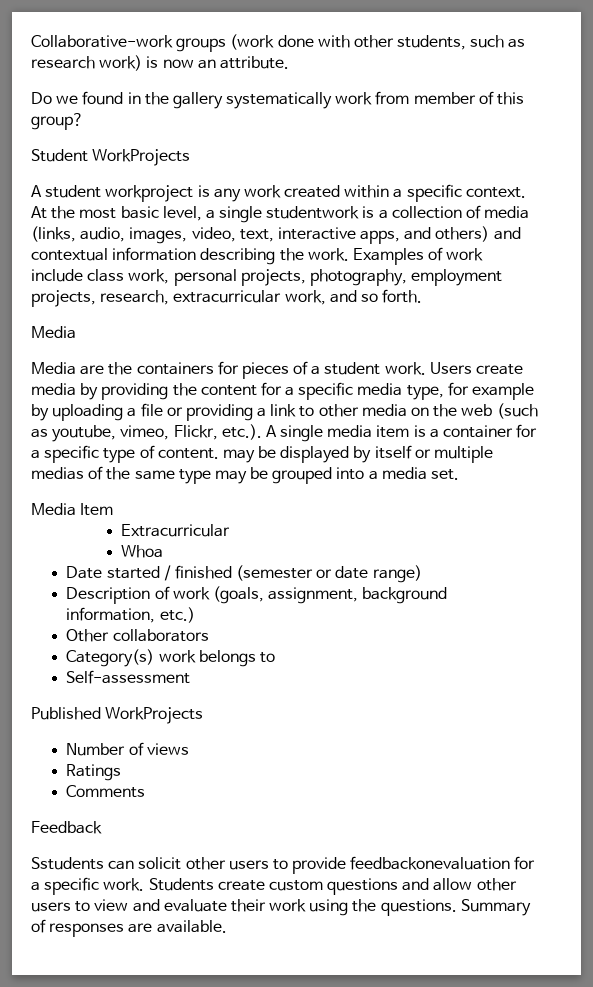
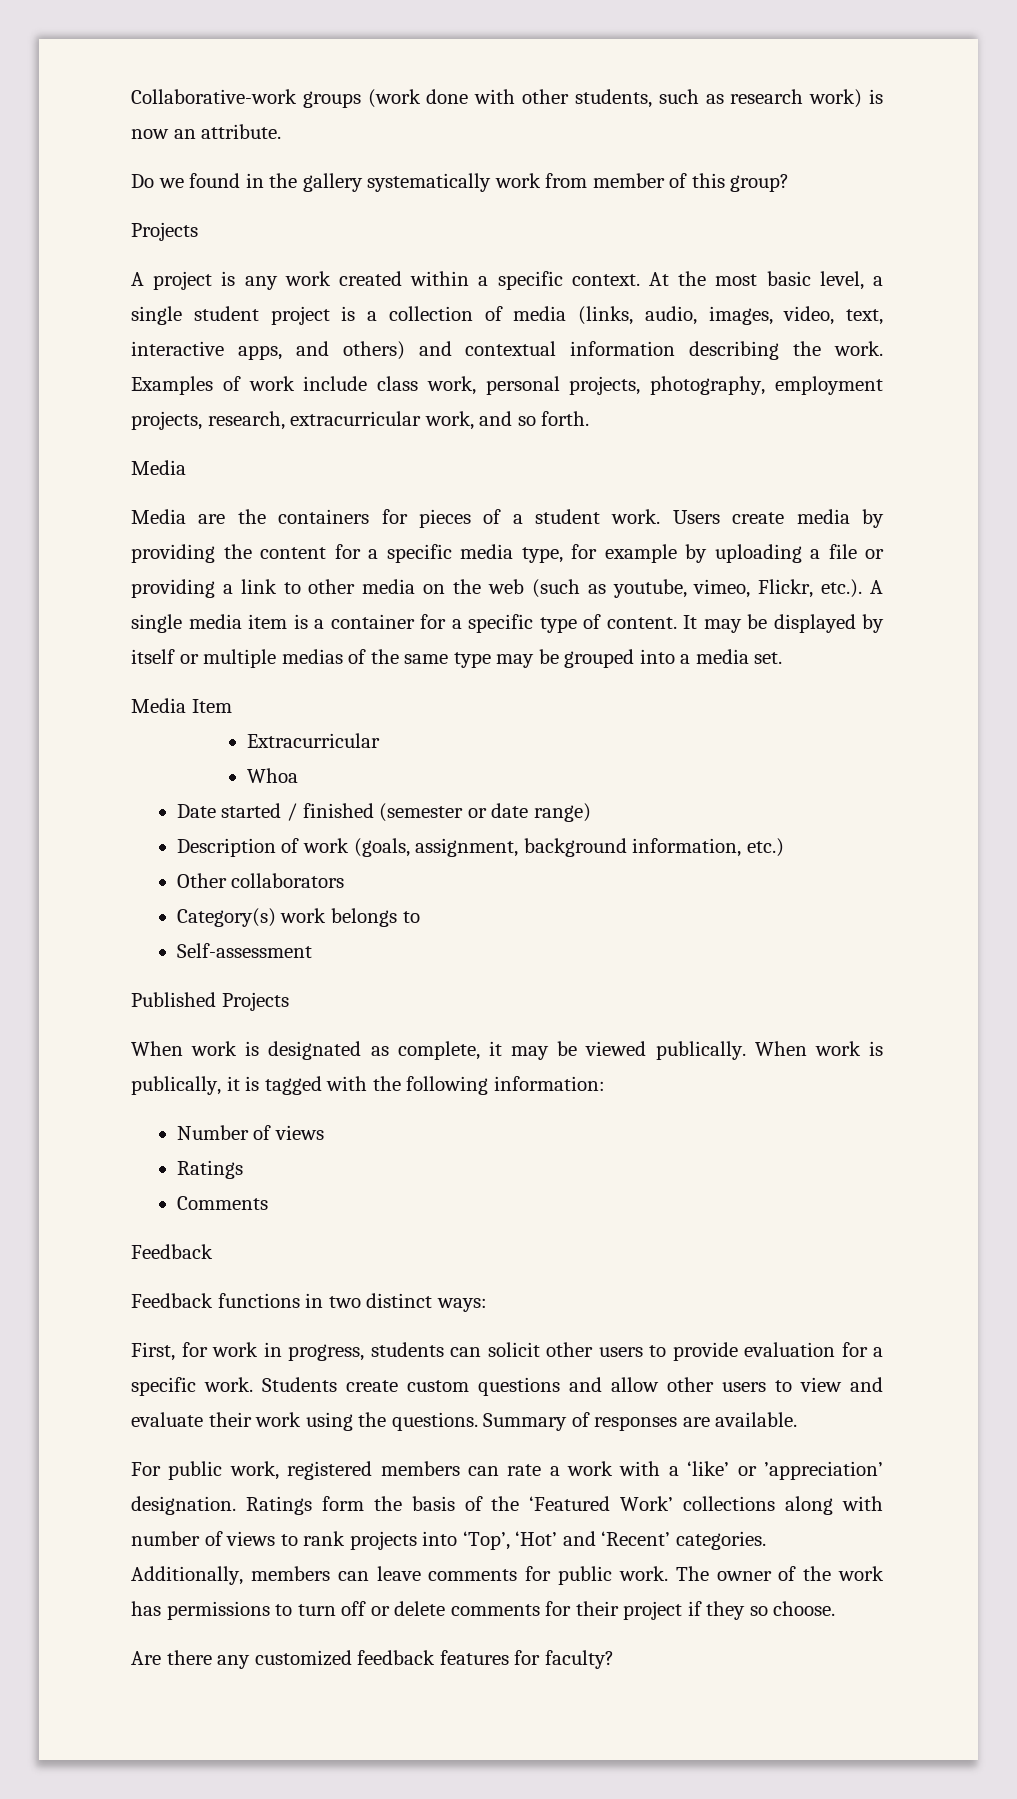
[31,149,191,166] [31,185,194,202] Student WorkProjects // A student workproject -> [131,222,198,241] [131,271,213,290] Projects // A project
[266,206,360,219] studentwork -> [193,306,330,325] student project
(219, 453) none -> [683,615,697,629] It
[105,707,204,724] WorkProjects -> [221,992,289,1011] [131,1041,884,1060] [131,1076,605,1095] Projects // When work is designated as complete, it may be viewed publically. When work is publically, it is tagged with the following information:
[31,857,104,870] Sstudents -> [131,1293,487,1312] [131,1342,444,1361] Feedback functions in two distinct ways: // First, for work in progress, students
[350,856,511,870] feedbackonevaluation -> [744,1342,835,1357] evaluation
(227, 926) none -> [131,1461,883,1480] [131,1496,884,1515] [131,1531,766,1550] [131,1566,885,1585] [131,1601,836,1620] [131,1650,614,1669] // For public work, registered members can rate a work with a ‘like’ or ’appreciation’ designation. Ratings form the basis of the ‘Featured Work’ collections along with number of views to rank projects into ‘Top’, ‘Hot’ and ‘Recent’ categories. Additionally, members can leave comments for public work. The owner of the work has permissions to turn off or delete comments for their project if they so choose. // Are there any customized feedback features for faculty?

